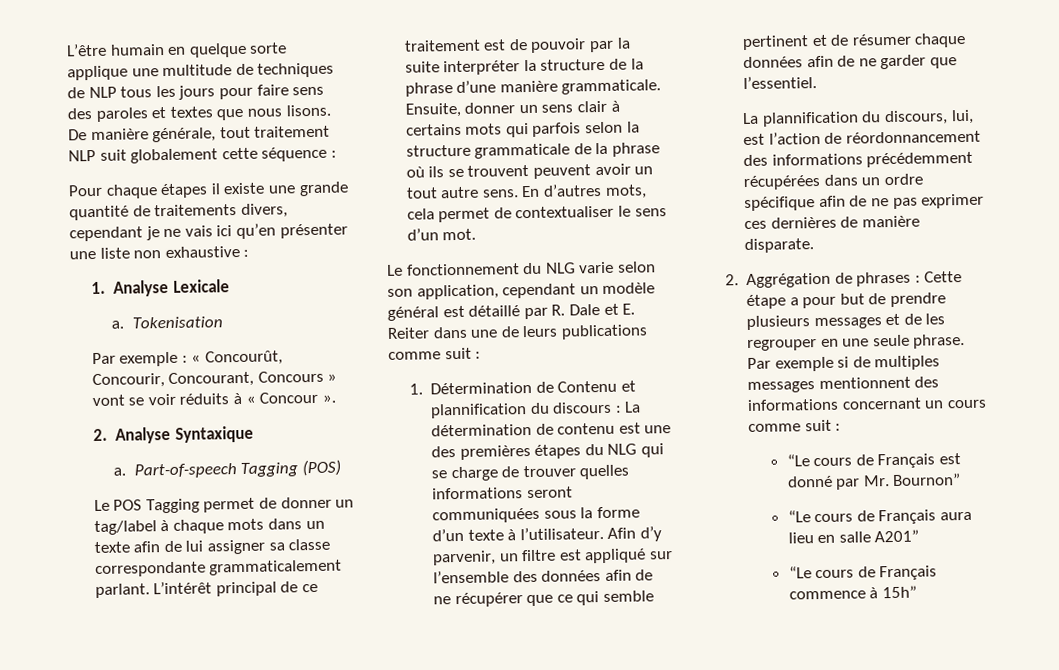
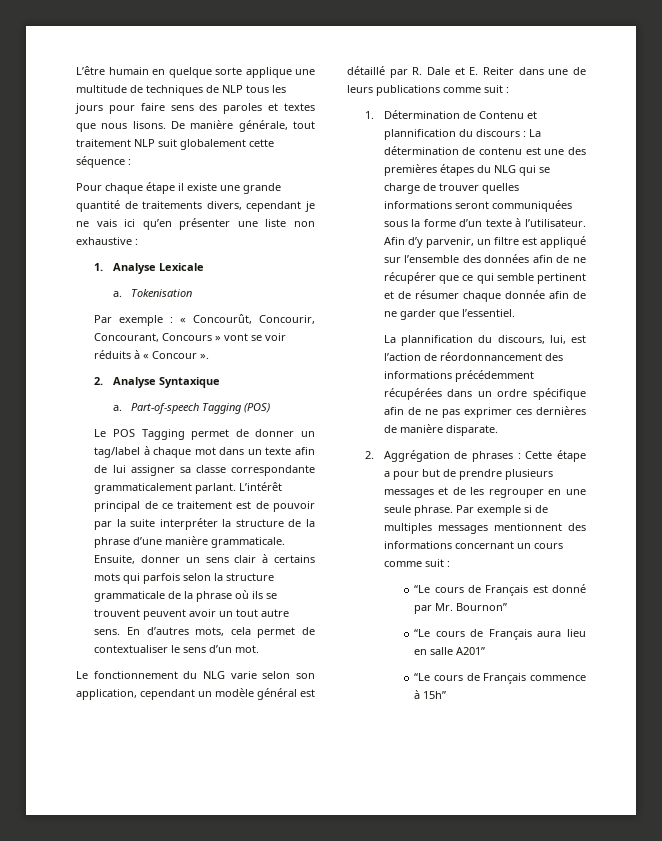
[160,183,209,199] étapes -> [146,182,175,194] étape
[227,518,265,531] mots -> [194,447,216,455] mot
[743,56,804,69] données -> [504,290,545,299] donnée

